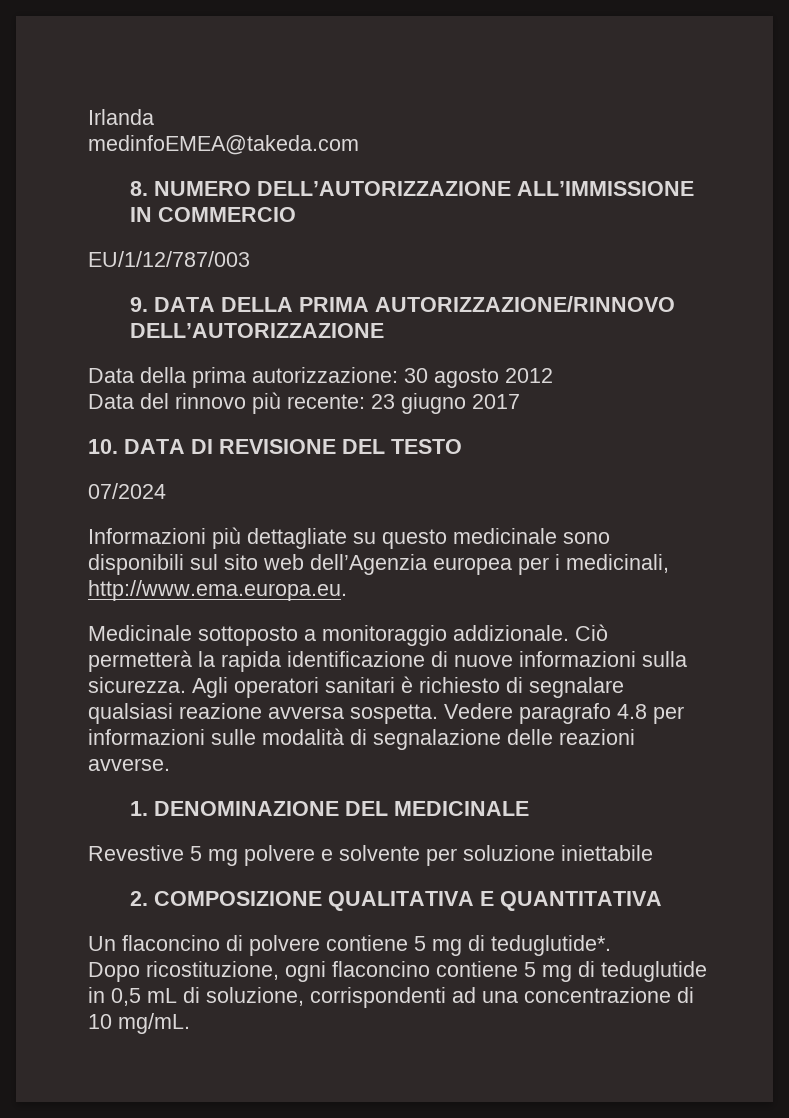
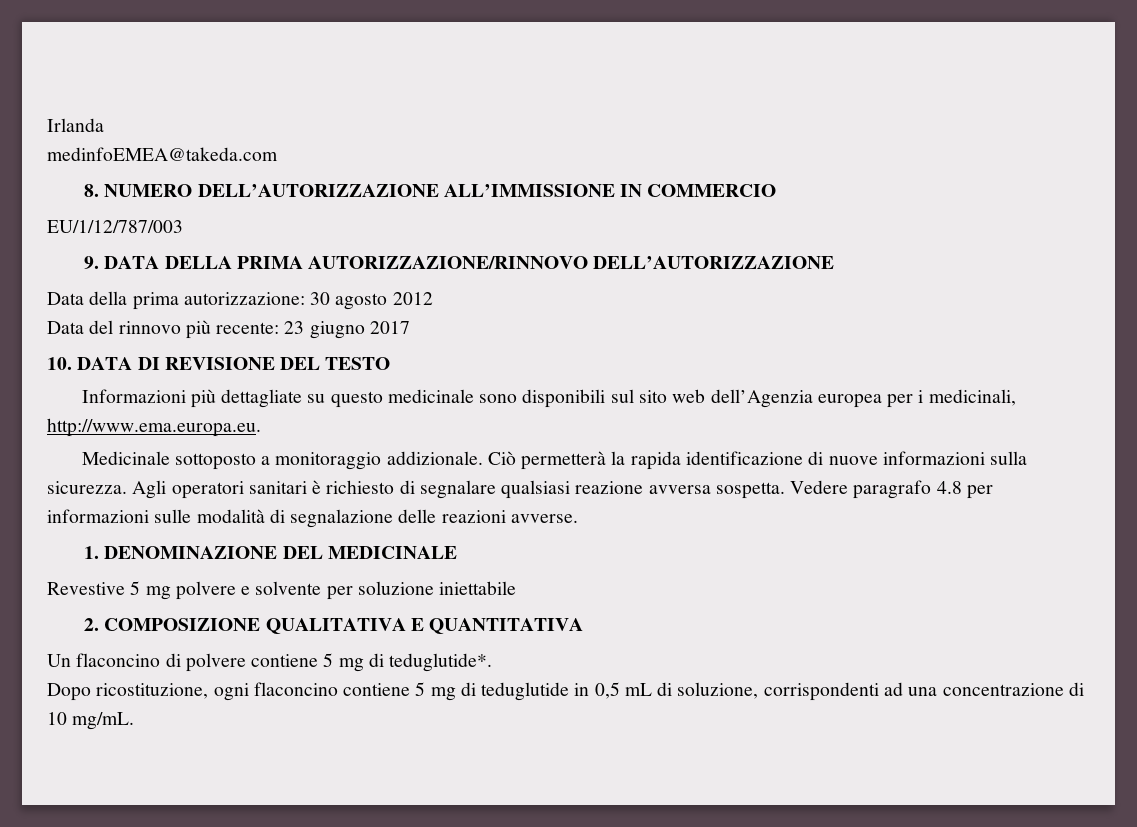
[88,483,166,499] // 07/2024 -> (391, 363) none

